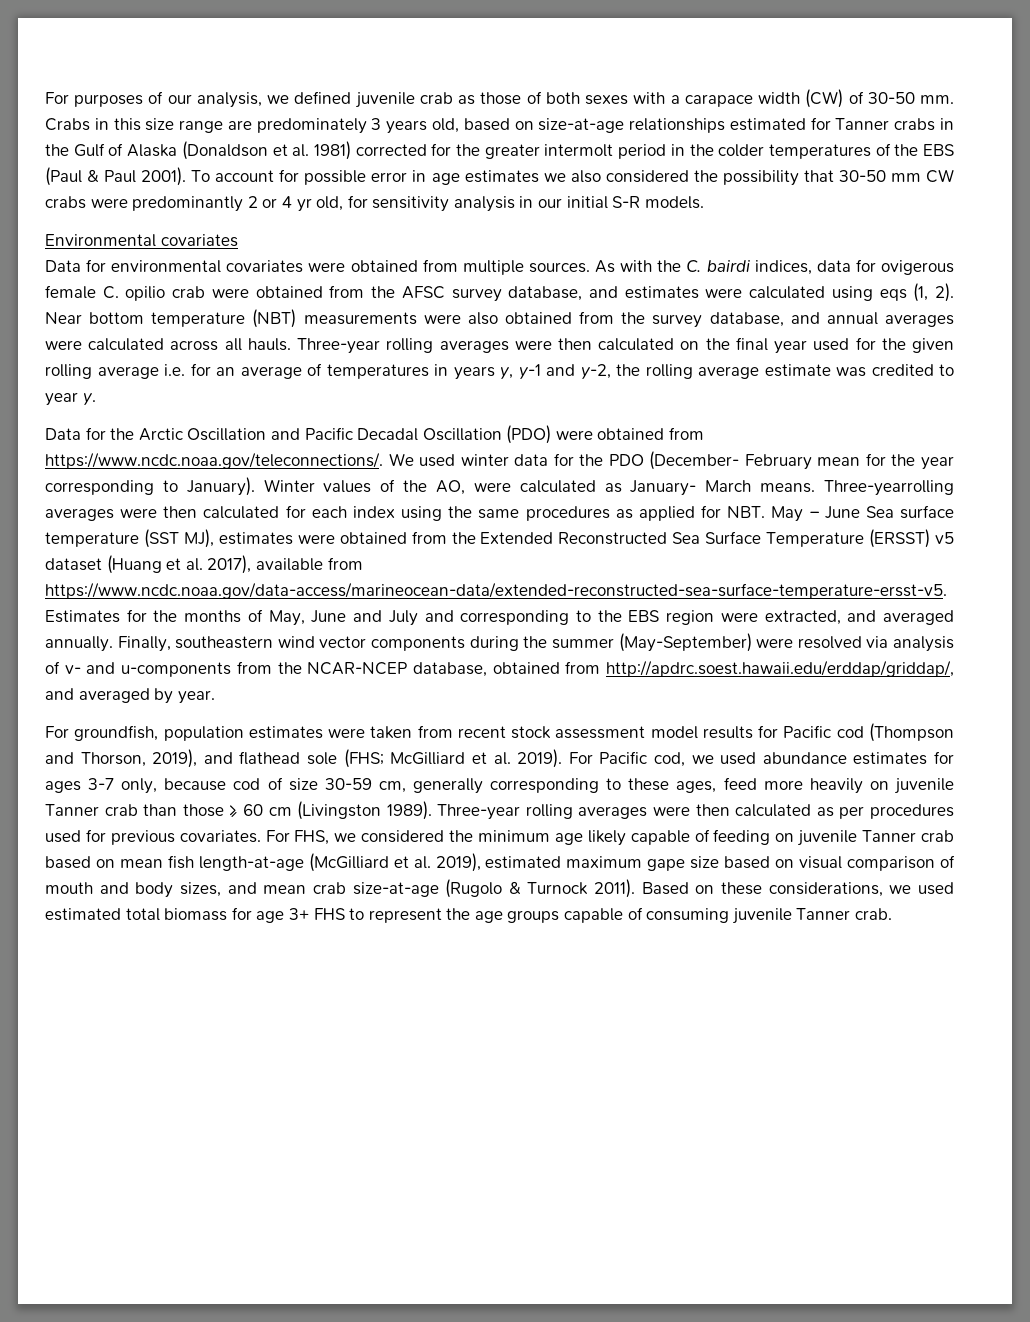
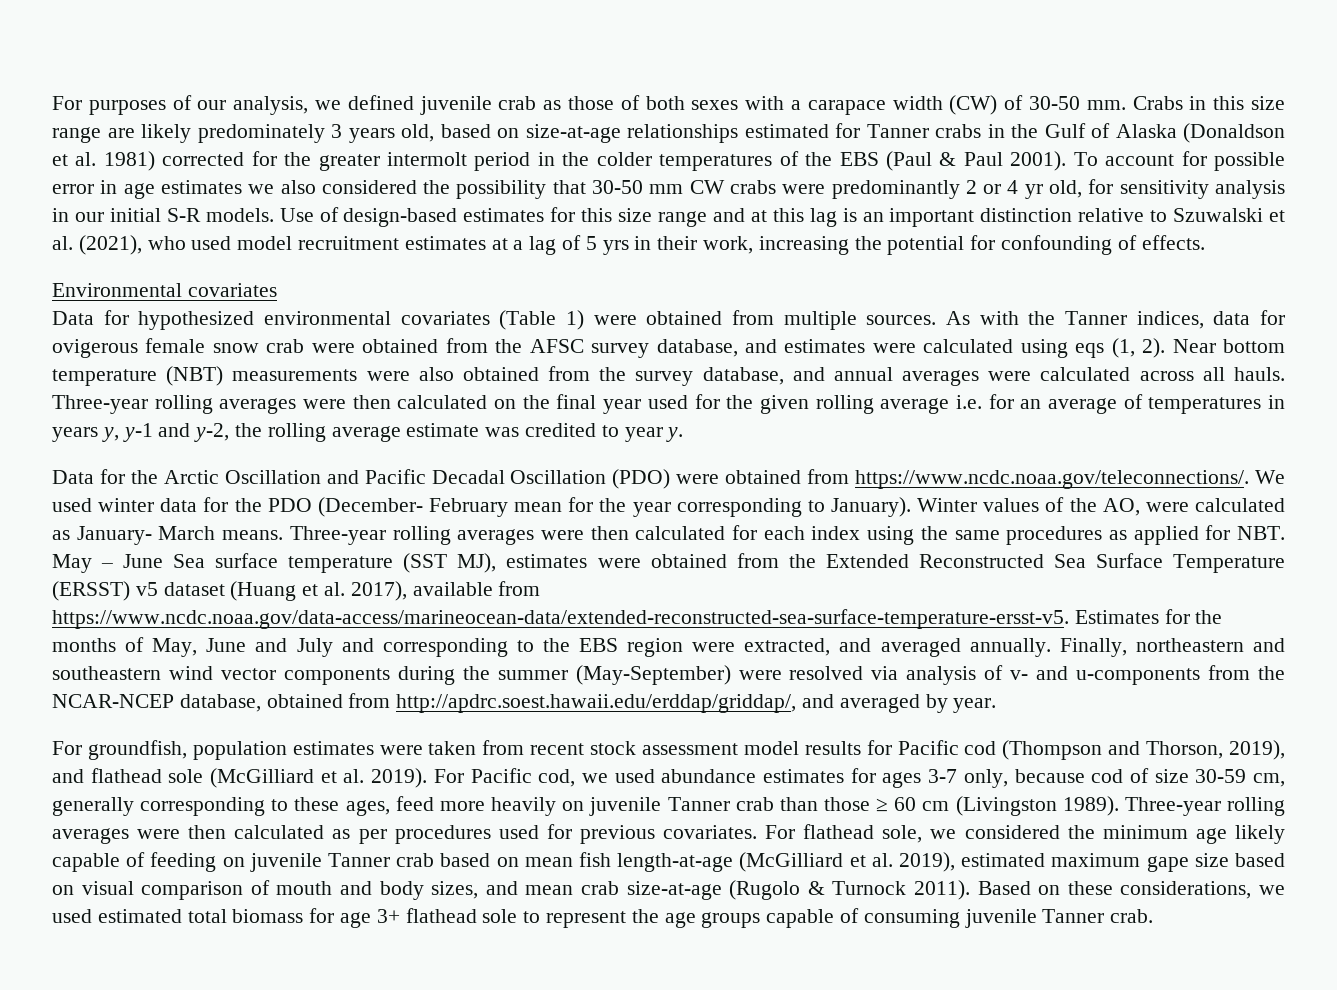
(252, 125) none -> [141,124,191,143] likely
(704, 202) none -> [279,207,1285,227] [52,235,1205,255] Use of design-based estimates for this size range and at this lag is an important distinction relative to Szuwalski et al. (2021), who used model recruitment estimates at a lag of 5 yrs in their work, increasing the potential for confounding of effects.
(107, 265) none -> [138,311,255,330] hypothesized
(304, 266) none -> [499,310,584,330] (Table 1)
[686,260,750,272] C. bairdi -> [1064,311,1127,325] Tanner
[102,286,166,301] C. opilio -> [212,343,259,353] snow
[824,480,954,496] Three-yearrolling -> [289,526,451,545] Three-year rolling
(171, 644) none -> [1135,638,1285,652] northeastern and
[343,749,466,768] (FHS; McGilliard -> [210,768,315,788] (McGilliard
[294,830,330,845] FHS, -> [803,824,923,843] flathead sole,
[313,908,345,920] FHS -> [405,908,518,923] flathead sole

